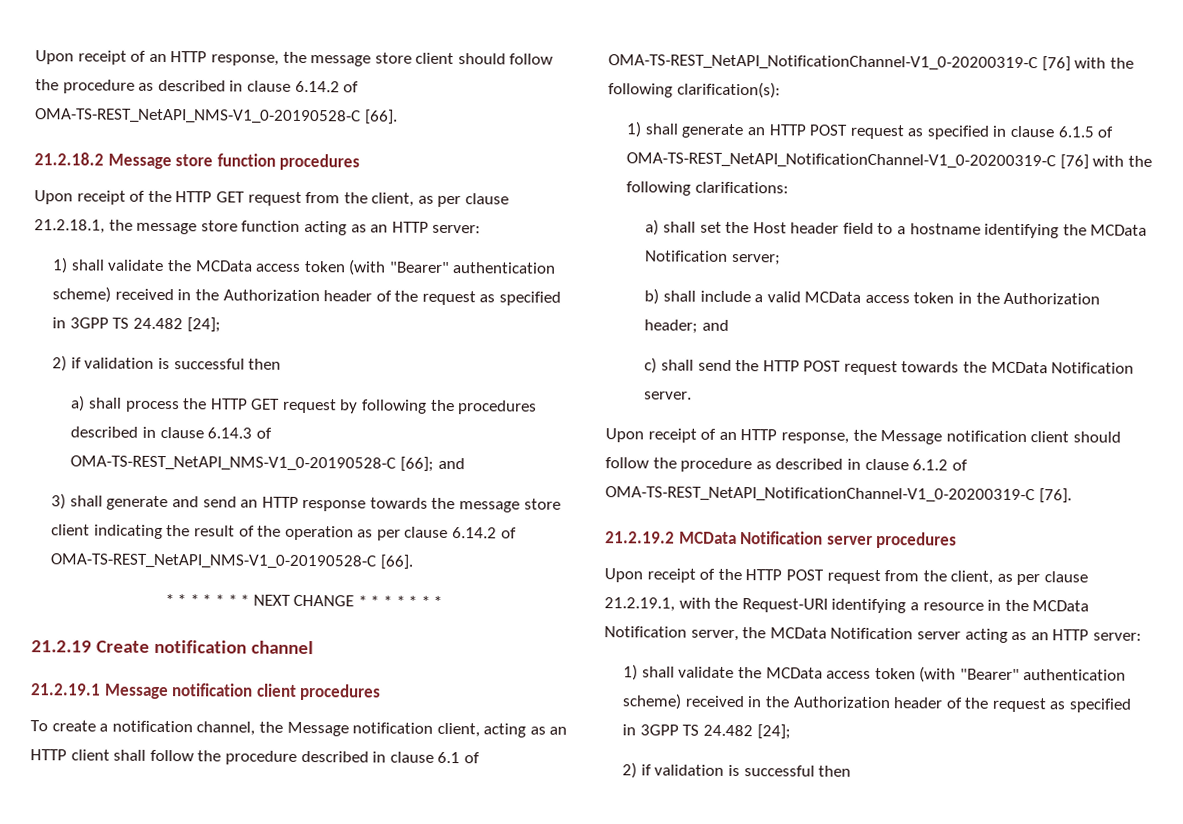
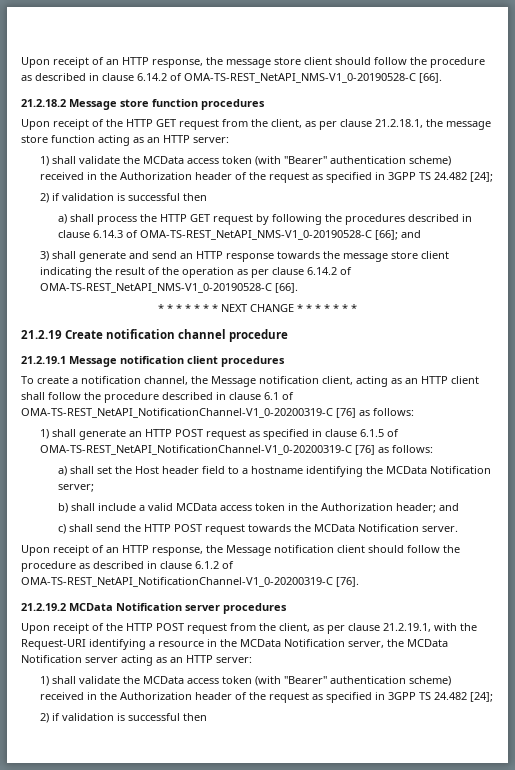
(315, 647) none -> [229,329,289,342] procedure
[1074,57,1134,69] [608,81,781,99] with the following clarification(s): -> [359,408,414,416] as follows:
[1092,155,1152,167] [626,181,789,196] with the following clarifications: -> [377,445,433,453] as follows:

